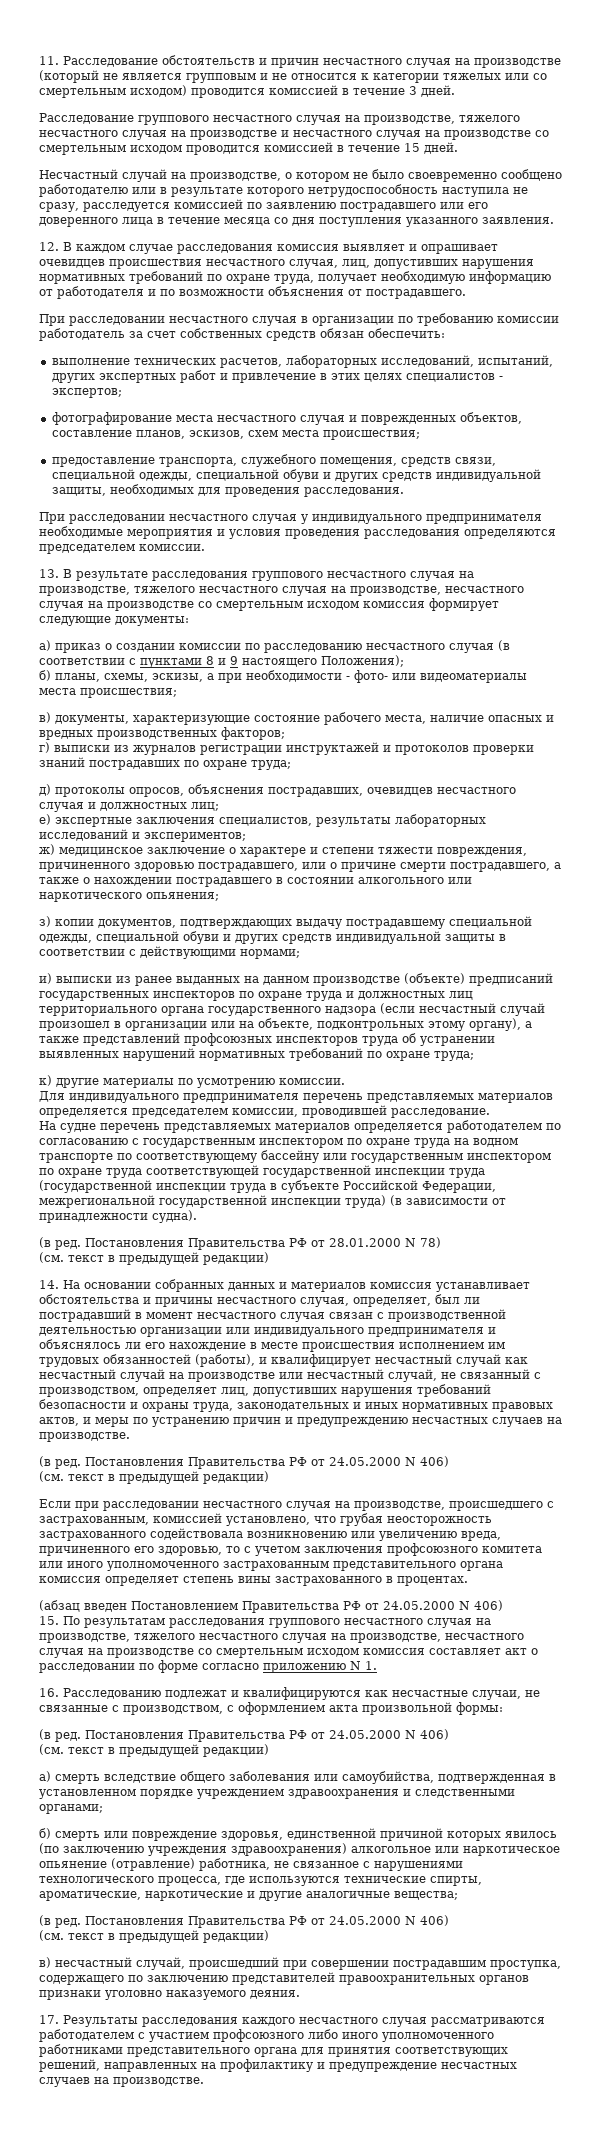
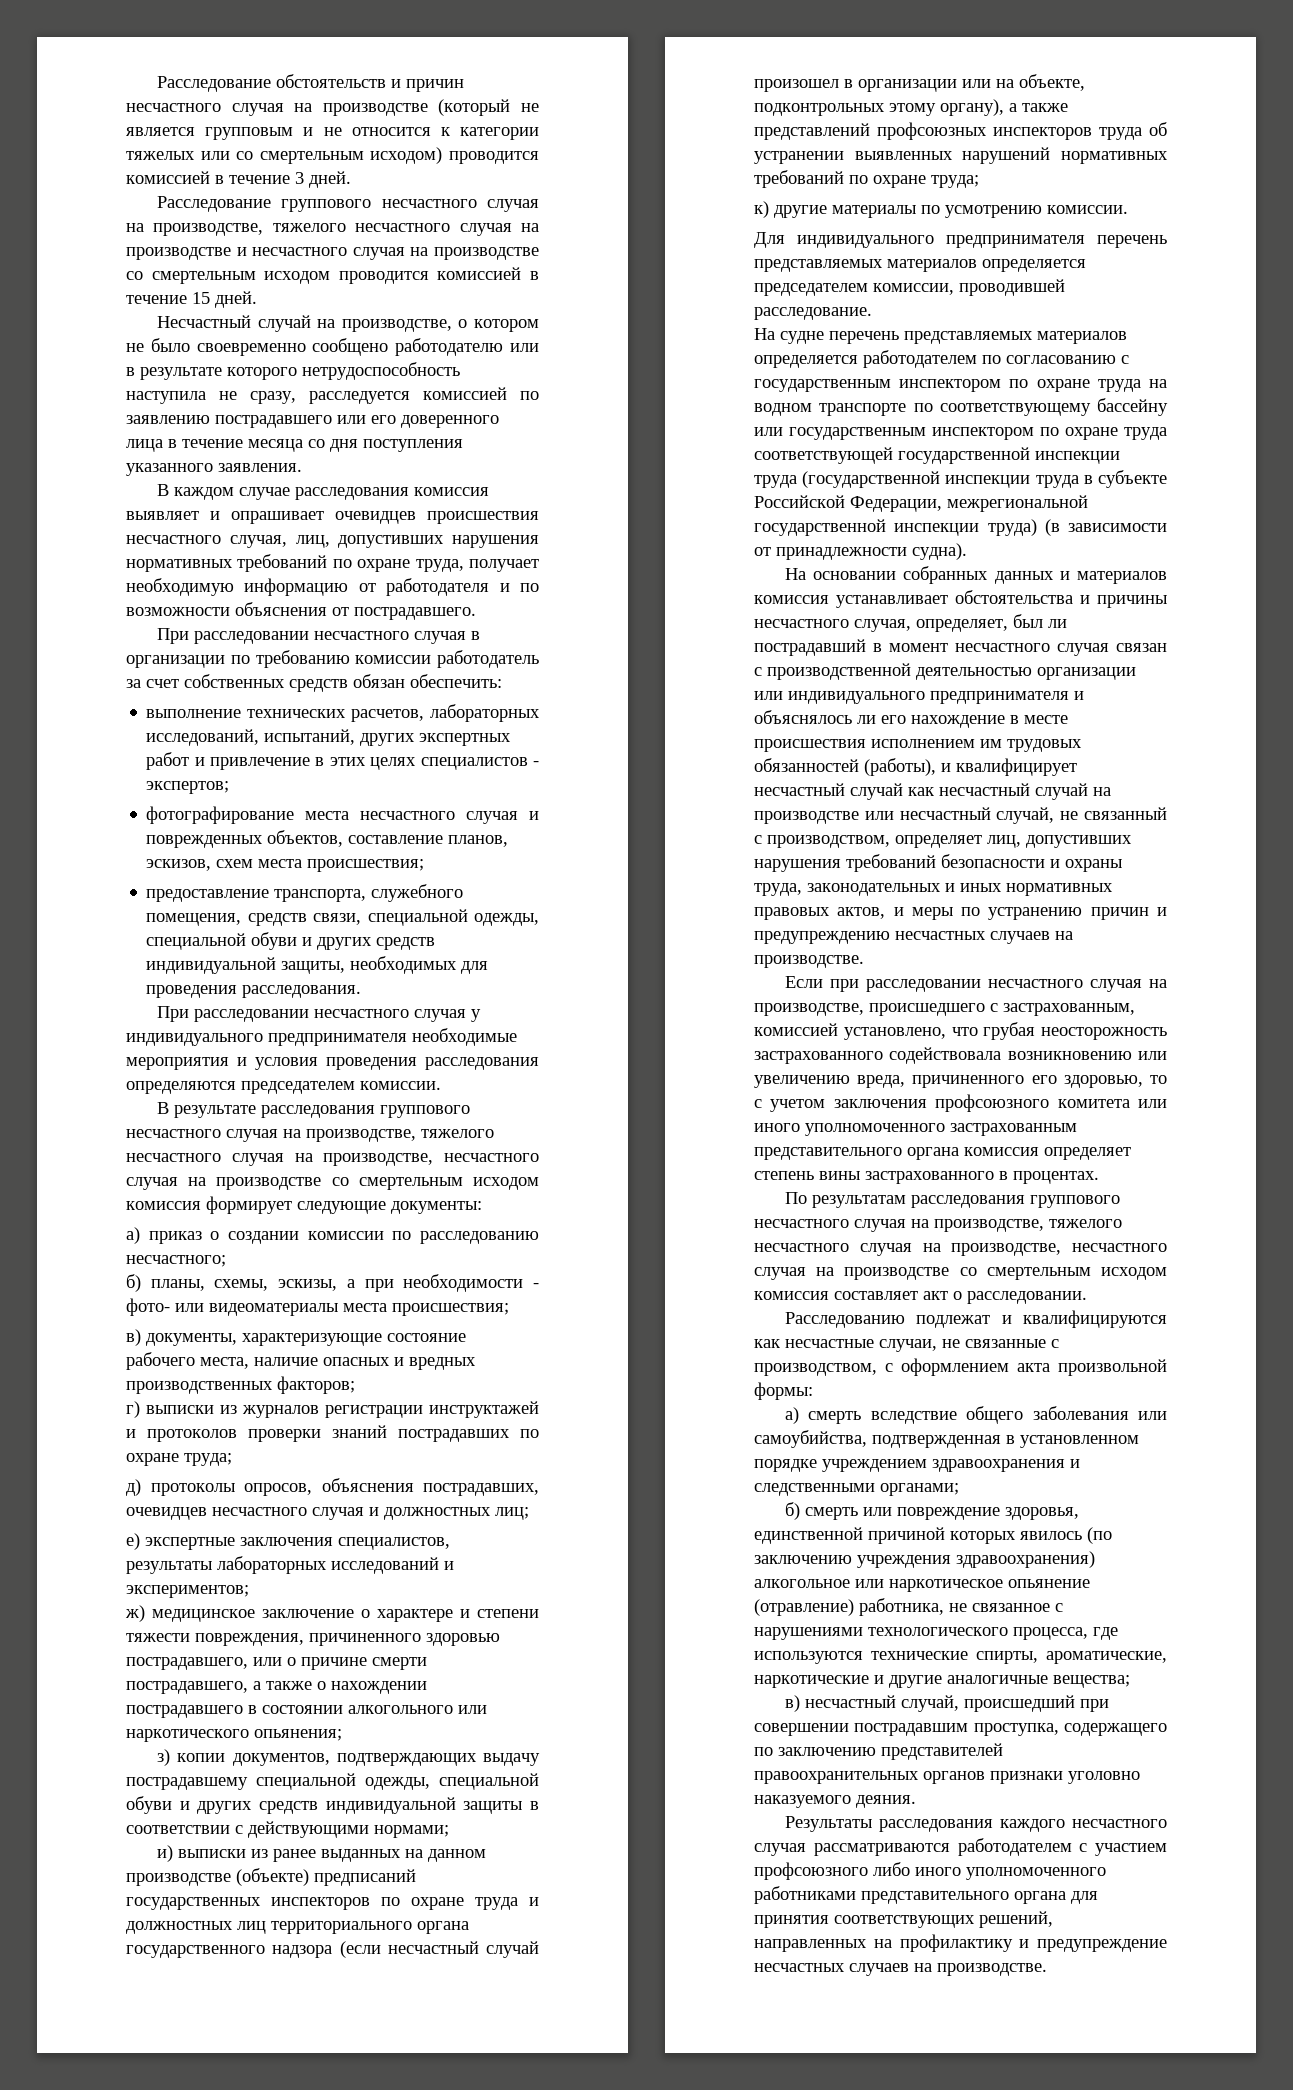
[39,56,59,65] 11. -> (157, 84) none
[39,242,59,251] 12. -> (302, 467) none
[39,569,59,578] 13. -> (441, 1085) none
[366,640,510,653] [39,655,404,668] несчастного случая (в соответствии с пунктами 8 и 9 настоящего Положения); -> [126,1255,226,1267] несчастного;
[39,1237,441,1250] [39,1252,269,1265] [39,1280,59,1289] (в ред. Постановления Правительства РФ от 28.01.2000 N 78) // (см. текст в предыдущей редакции) // 14. -> (967, 551) none
[39,1456,449,1469] [39,1471,269,1484] // (в ред. Постановления Правительства РФ от 24.05.2000 N 406) // (см. текст в предыдущей редакции) -> (864, 961) none
[39,1600,503,1613] [39,1616,59,1625] (абзац введен Постановлением Правительства РФ от 24.05.2000 N 406) // 15. -> (1099, 1177) none
[39,1660,377,1673] [39,1688,59,1697] расследовании по форме согласно приложению N 1. // 16. -> [967,1291,1087,1304] расследовании. //
[39,1729,449,1742] [39,1744,269,1757] // (в ред. Постановления Правительства РФ от 24.05.2000 N 406) // (см. текст в предыдущей редакции) -> (813, 1391) none
[39,1915,449,1928] [39,1930,269,1943] // (в ред. Постановления Правительства РФ от 24.05.2000 N 406) // (см. текст в предыдущей редакции) -> (1130, 1681) none
[39,2015,59,2024] 17. -> (916, 1801) none

